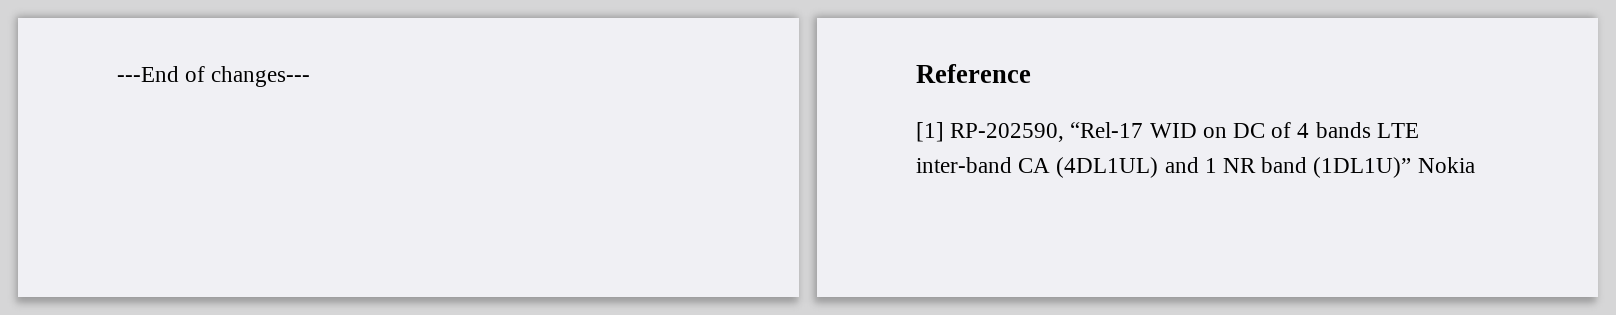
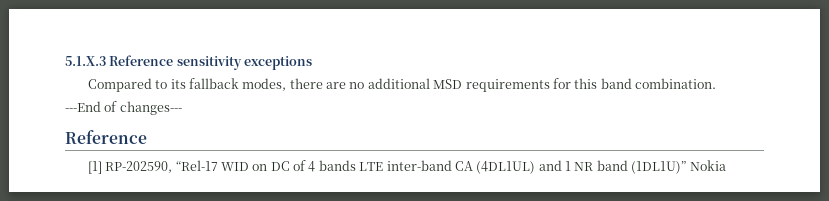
(117, 74) none -> [65,55,313,70] [87,78,717,92] 5.1.X.3 Reference sensitivity exceptions // Compared to its fallback modes, there are no additional MSD requirements for this band combination. //

